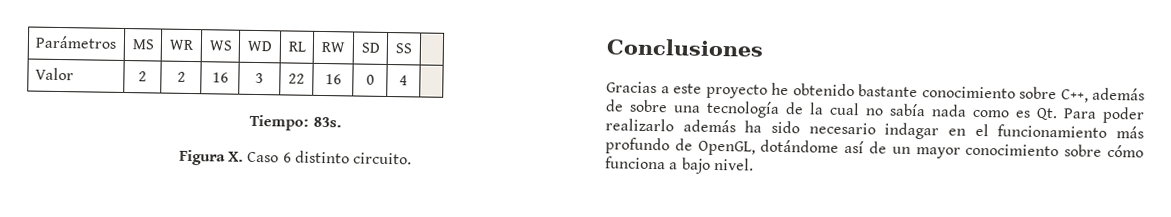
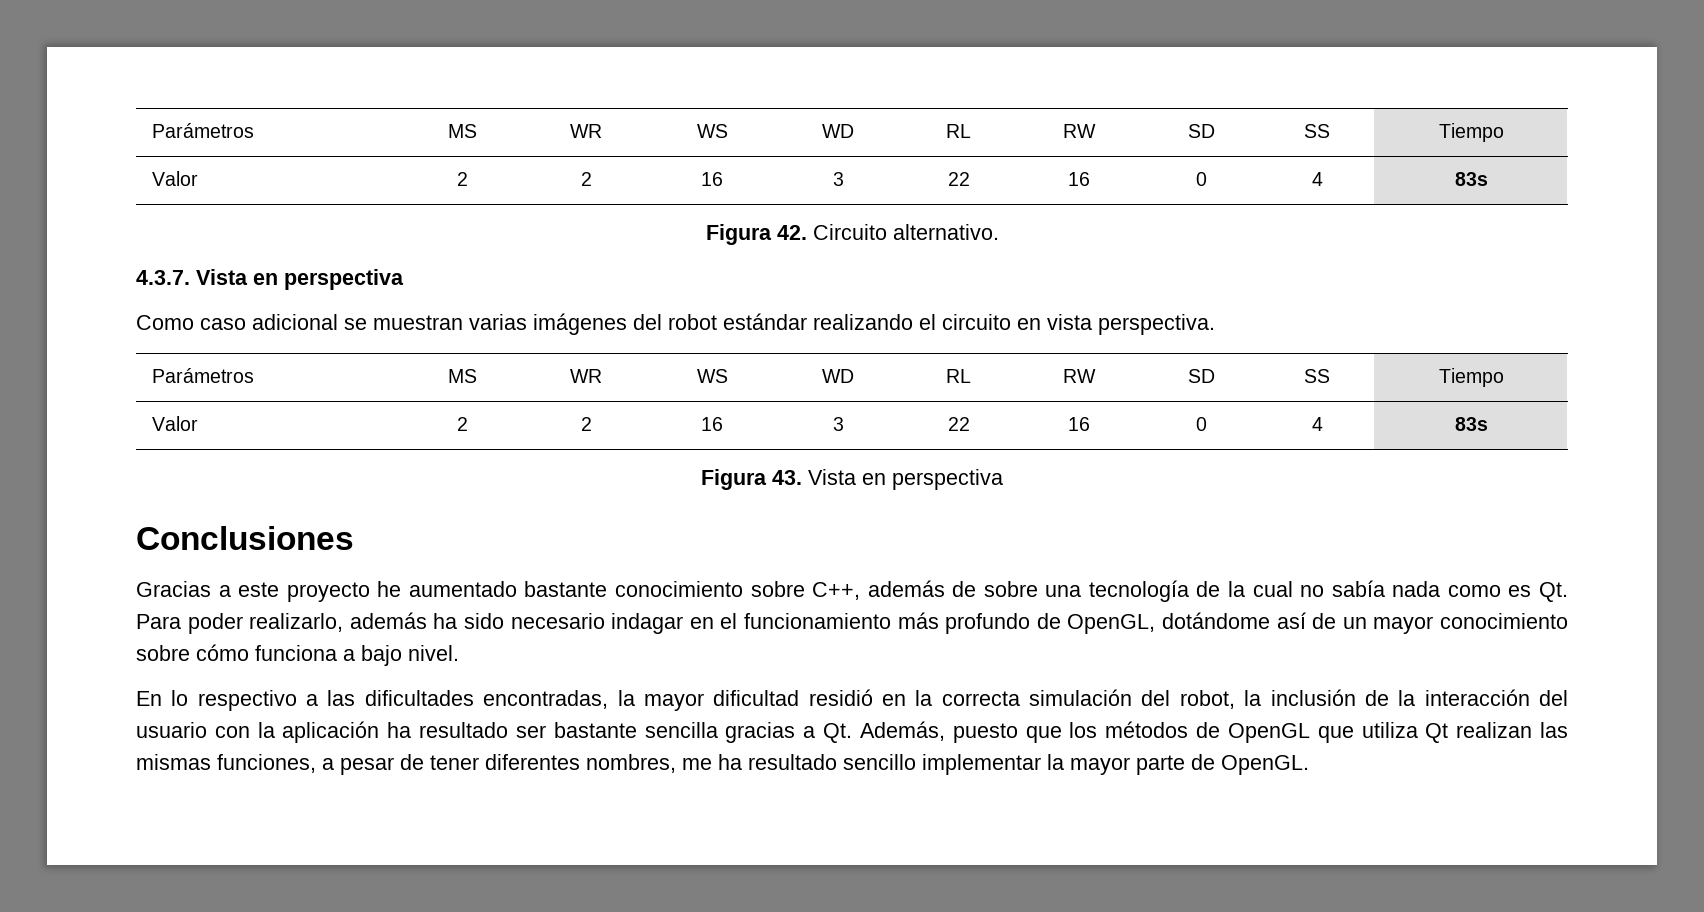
[34,35,117,49] [131,39,154,50] [169,39,194,51] [208,40,232,51] [247,40,272,52] [287,41,306,52] [321,41,345,53] [360,42,380,53] [395,43,412,54] [34,67,74,81] [138,71,147,82] [176,71,186,82] [211,72,229,83] [255,72,264,84] [288,73,305,84] [324,74,342,85] [365,74,375,85] [399,75,408,86] [249,114,342,131] [178,149,413,166] Parámetros | MS | WR | WS | WD | RL | RW | SD | SS | // Valor | 2 | 2 | 16 | 3 | 22 | 16 | 0 | 4 | // Tiempo: 83s. // Figura X. Caso 6 distinto circuito. -> [151,123,254,138] [447,124,477,138] [570,124,602,138] [696,124,728,138] [822,124,854,138] [946,124,971,138] [1063,124,1096,138] [1187,124,1215,138] [1304,124,1330,138] [1438,123,1504,142] [151,171,198,186] [456,172,468,186] [580,172,592,186] [701,172,723,186] [832,172,844,186] [947,172,970,186] [1068,172,1090,186] [1195,172,1207,186] [1311,172,1323,186] [1454,172,1488,186] [705,224,999,245] [136,269,404,290] [136,313,1215,335] [151,368,254,383] [447,369,477,383] [570,369,602,383] [696,369,728,383] [822,369,854,383] [946,369,971,383] [1063,369,1096,383] [1187,369,1215,383] [1304,369,1330,383] [1438,368,1504,387] [151,416,198,431] [456,417,468,431] [580,417,592,431] [701,417,723,431] [832,417,844,431] [947,417,970,431] [1068,417,1090,431] [1195,417,1207,431] [1311,417,1323,431] [1454,417,1488,431] [701,469,1003,490] Parámetros | MS | WR | WS | WD | RL | RW | SD | SS | Tiempo // Valor | 2 | 2 | 16 | 3 | 22 | 16 | 0 | 4 | 83s // Figura 42. Circuito alternativo. // 4.3.7. Vista en perspectiva // Como caso adicional se muestran varias imágenes del robot estándar realizando el circuito en vista perspectiva. // Parámetros | MS | WR | WS | WD | RL | RW | SD | SS | Tiempo // Valor | 2 | 2 | 16 | 3 | 22 | 16 | 0 | 4 | 83s // Figura 43. Vista en perspectiva
[792,83,855,97] obtenido -> [408,581,517,597] aumentado
[605,118,674,132] realizarlo -> [249,613,344,632] realizarlo,
(754, 164) none -> [136,689,1568,711] [136,721,1569,743] [136,754,1309,775] // En lo respectivo a las dificultades encontradas, la mayor dificultad residió en la correcta simulación del robot, la inclusión de la interacción del usuario con la aplicación ha resultado ser bastante sencilla gracias a Qt. Además, puesto que los métodos de OpenGL que utiliza Qt realizan las mismas funciones, a pesar de tener diferentes nombres, me ha resultado sencillo implementar la mayor parte de OpenGL.

